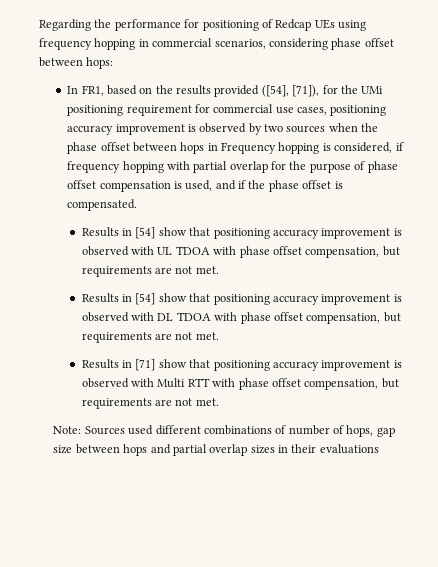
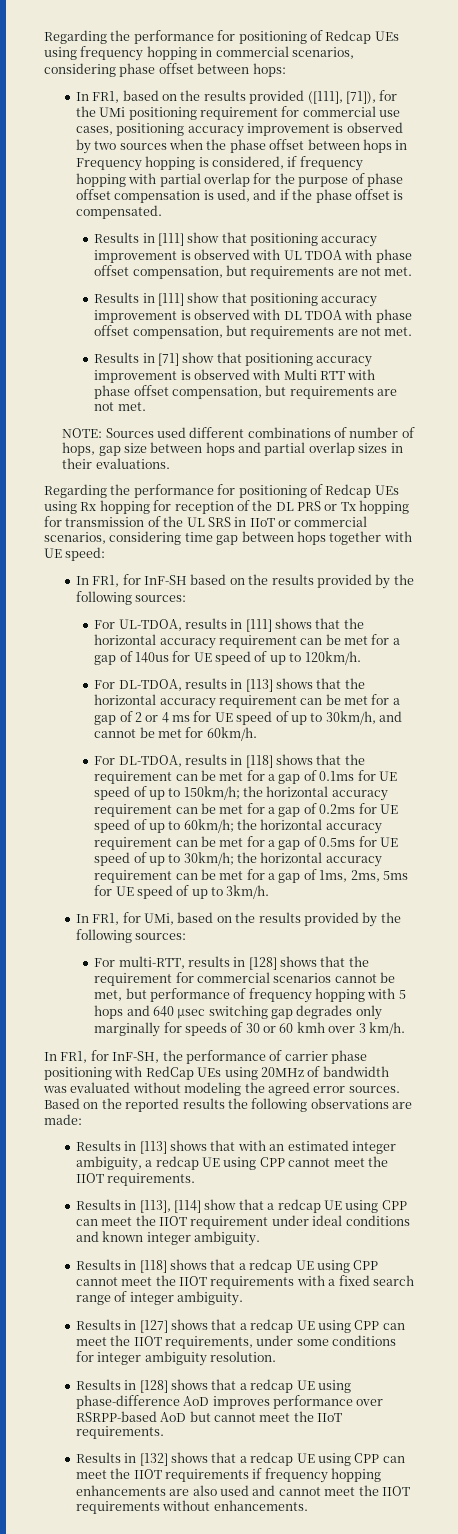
[261,85,289,97] ([54], -> [307,91,343,104] ([111],
[135,227,156,239] [54] -> [157,233,184,246] [111]
[135,293,156,305] [54] -> [157,293,184,306] [111]
[53,426,82,434] Note: -> [62,428,103,438] NOTE:
[319,444,379,454] evaluations -> [95,458,170,469] [44,484,399,498] [44,500,410,514] [44,516,368,527] [44,531,412,545] [44,547,106,561] [75,574,414,589] [75,591,187,605] [94,618,364,632] [94,634,400,649] [94,651,361,665] [94,678,365,692] [94,694,400,709] [94,711,403,725] [94,727,257,741] [94,754,365,768] [94,770,397,784] [94,786,388,801] [94,803,398,817] [94,819,382,834] [94,836,398,850] [94,852,382,867] [94,869,408,883] [94,885,270,899] [75,912,401,927] [75,929,187,943] [94,956,369,970] [94,972,396,986] [94,988,406,1003] [94,1005,382,1020] [94,1022,405,1037] [44,1050,367,1064] [44,1066,389,1080] [43,1082,400,1096] [44,1098,412,1112] [44,1114,82,1125] [75,1140,396,1154] [75,1156,388,1171] [75,1173,196,1186] [75,1199,407,1213] [75,1215,410,1229] [75,1231,261,1246] [75,1259,379,1273] [75,1275,414,1289] [75,1291,244,1306] [75,1319,405,1333] [75,1335,397,1349] [75,1351,277,1366] [75,1379,351,1393] [75,1395,384,1409] [75,1411,343,1422] [75,1426,164,1439] [75,1452,405,1466] [75,1468,382,1483] [75,1485,410,1496] [75,1500,308,1514] evaluations. // Regarding the performance for positioning of Redcap UEs using Rx hopping for reception of the DL PRS or Tx hopping for transmission of the UL SRS in IIoT or commercial scenarios, considering time gap between hops together with UE speed: // In FR1, for InF-SH based on the results provided by the following sources: // For UL-TDOA, results in [111] shows that the horizontal accuracy requirement can be met for a gap of 140us for UE speed of up to 120km/h. // For DL-TDOA, results in [113] shows that the horizontal accuracy requirement can be met for a gap of 2 or 4 ms for UE speed of up to 30km/h, and cannot be met for 60km/h. // For DL-TDOA, results in [118] shows that the requirement can be met for a gap of 0.1ms for UE speed of up to 150km/h; the horizontal accuracy requirement can be met for a gap of 0.2ms for UE speed of up to 60km/h; the horizontal accuracy requirement can be met for a gap of 0.5ms for UE speed of up to 30km/h; the horizontal accuracy requirement can be met for a gap of 1ms, 2ms, 5ms for UE speed of up to 3km/h. // In FR1, for UMi, based on the results provided by the following sources: // For multi-RTT, results in [128] shows that the requirement for commercial scenarios cannot be met, but performance of frequency hopping with 5 hops and 640 µsec switching gap degrades only marginally for speeds of 30 or 60 kmh over 3 km/h. // In FR1, for InF-SH, the performance of carrier phase positioning with RedCap UEs using 20MHz of bandwidth was evaluated without modeling the agreed error sources. Based on the reported results the following observations are made: // Results in [113] shows that with an estimated integer ambiguity, a redcap UE using CPP cannot meet the IIOT requirements. // Results in [113], [114] show that a redcap UE using CPP can meet the IIOT requirement under ideal conditions and known integer ambiguity. // Results in [118] shows that a redcap UE using CPP cannot meet the IIOT requirements with a fixed search range of integer ambiguity. // Results in [127] shows that a redcap UE using CPP can meet the IIOT requirements, under some conditions for integer ambiguity resolution. // Results in [128] shows that a redcap UE using phase-difference AoD improves performance over RSRPP-based AoD but cannot meet the IIoT requirements. // Results in [132] shows that a redcap UE using CPP can meet the IIOT requirements if frequency hopping enhancements are also used and cannot meet the IIOT requirements without enhancements.

